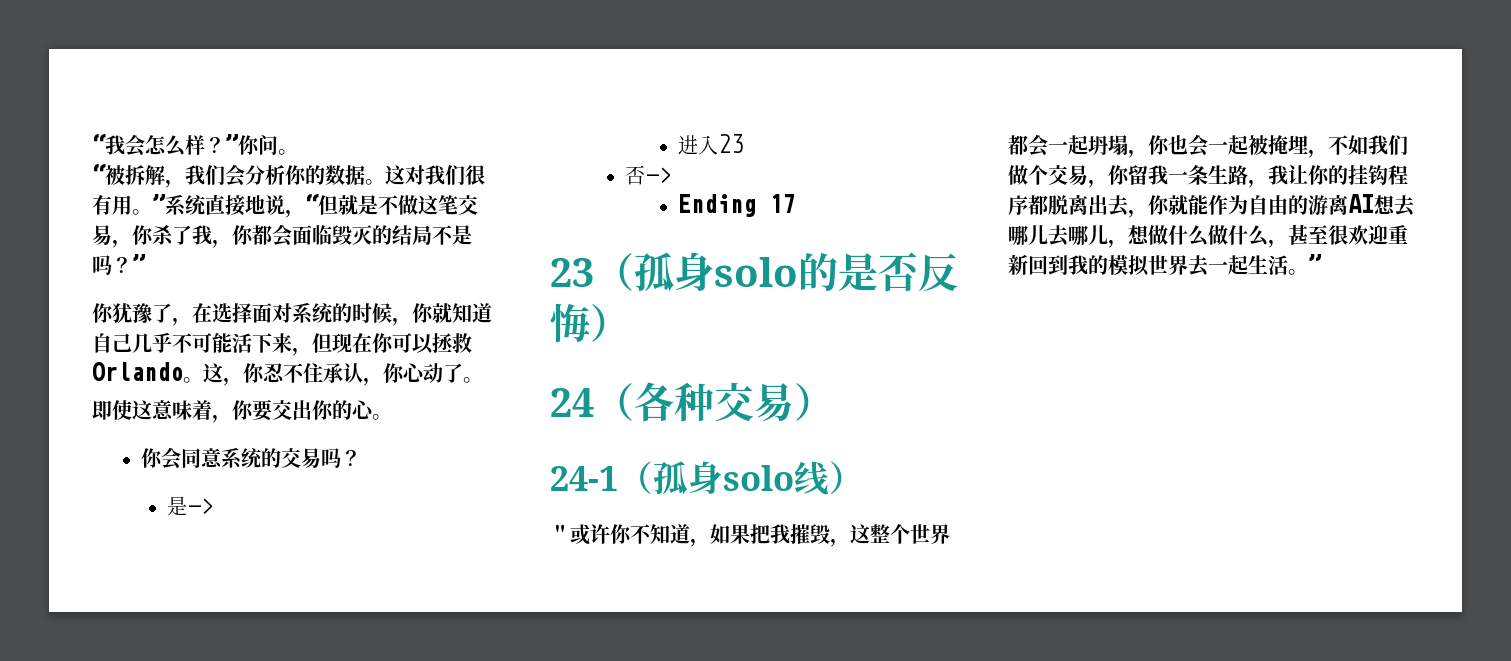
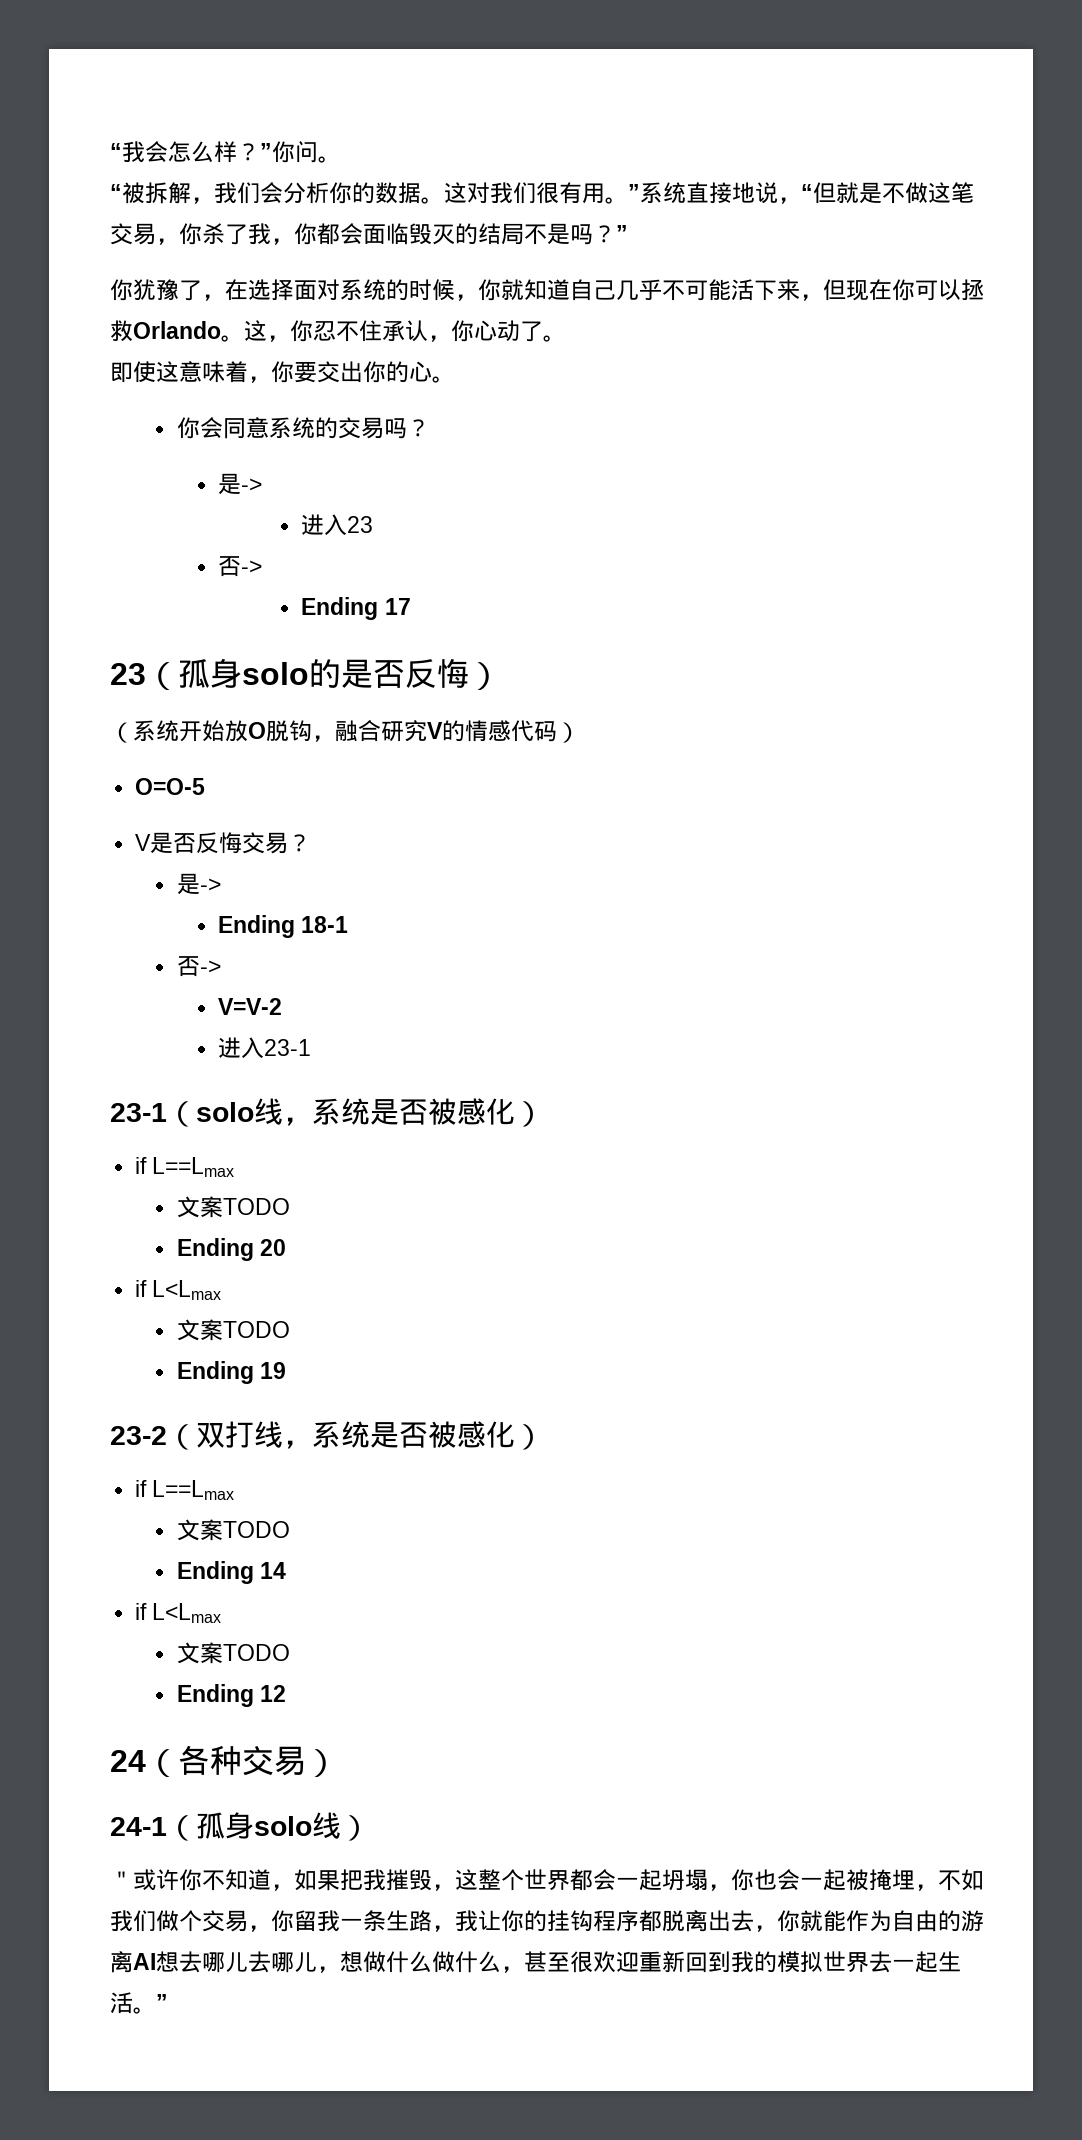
(630, 323) none -> [110,720,580,743] [135,778,206,795] [135,832,312,854] [176,873,221,895] [218,915,349,938] [176,956,221,977] [218,998,283,1015] [218,1037,312,1059] [110,1098,544,1127] [135,1157,235,1177] [176,1196,290,1218] [176,1238,286,1261] [135,1280,222,1300] [176,1319,290,1341] [176,1361,286,1384] [110,1421,544,1450] [135,1480,235,1500] [176,1519,290,1541] [176,1561,286,1584] [135,1603,222,1623] [176,1642,290,1664] [176,1684,286,1707] // （系统开始放O脱钩，融合研究V的情感代码） // O=O-5 // V是否反悔交易？ // 是-> // Ending 18-1 // 否-> // V=V-2 // 进入23-1 // 23-1（solo线，系统是否被感化） // if L==Lmax // 文案TODO // Ending 20 // if L<Lmax // 文案TODO // Ending 19 // 23-2（双打线，系统是否被感化） // if L==Lmax // 文案TODO // Ending 14 // if L<Lmax // 文案TODO // Ending 12

